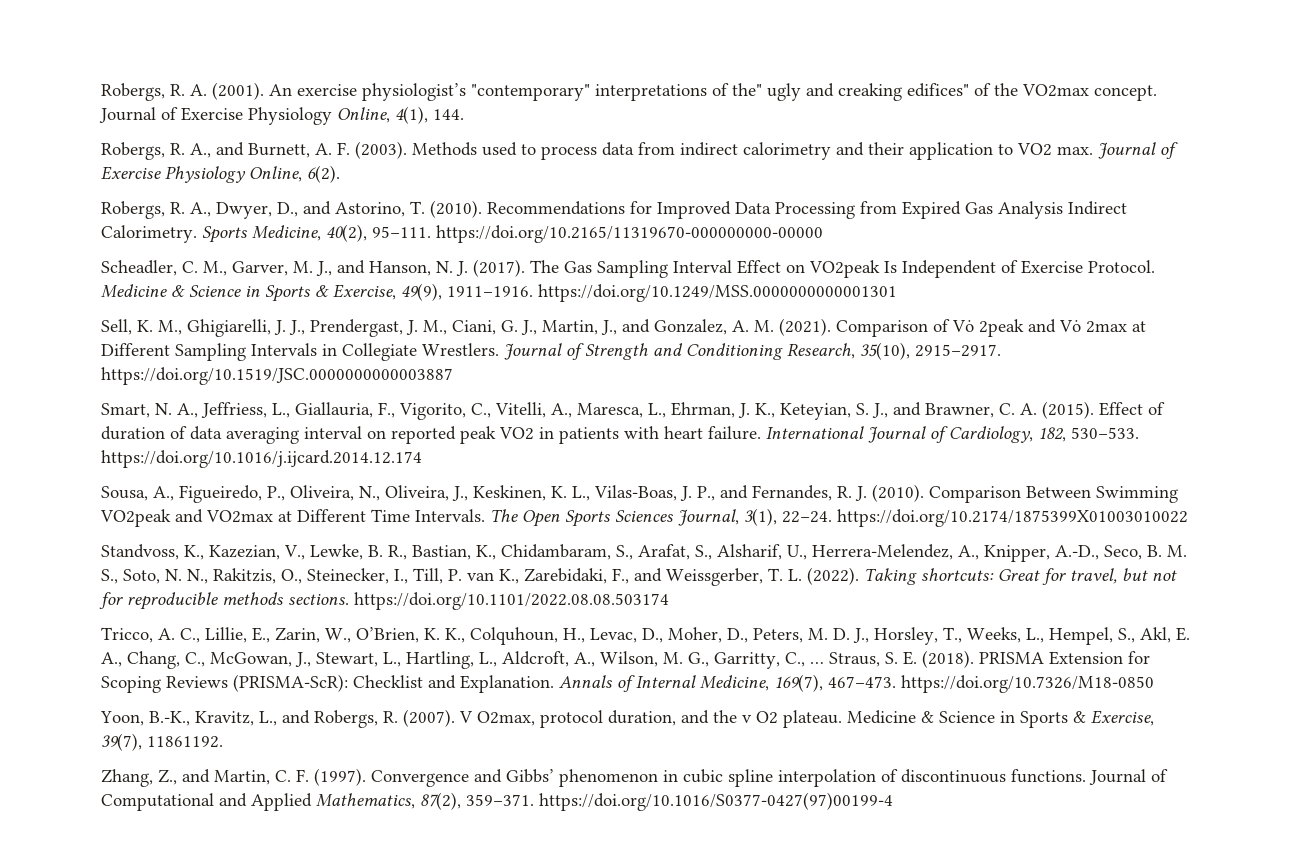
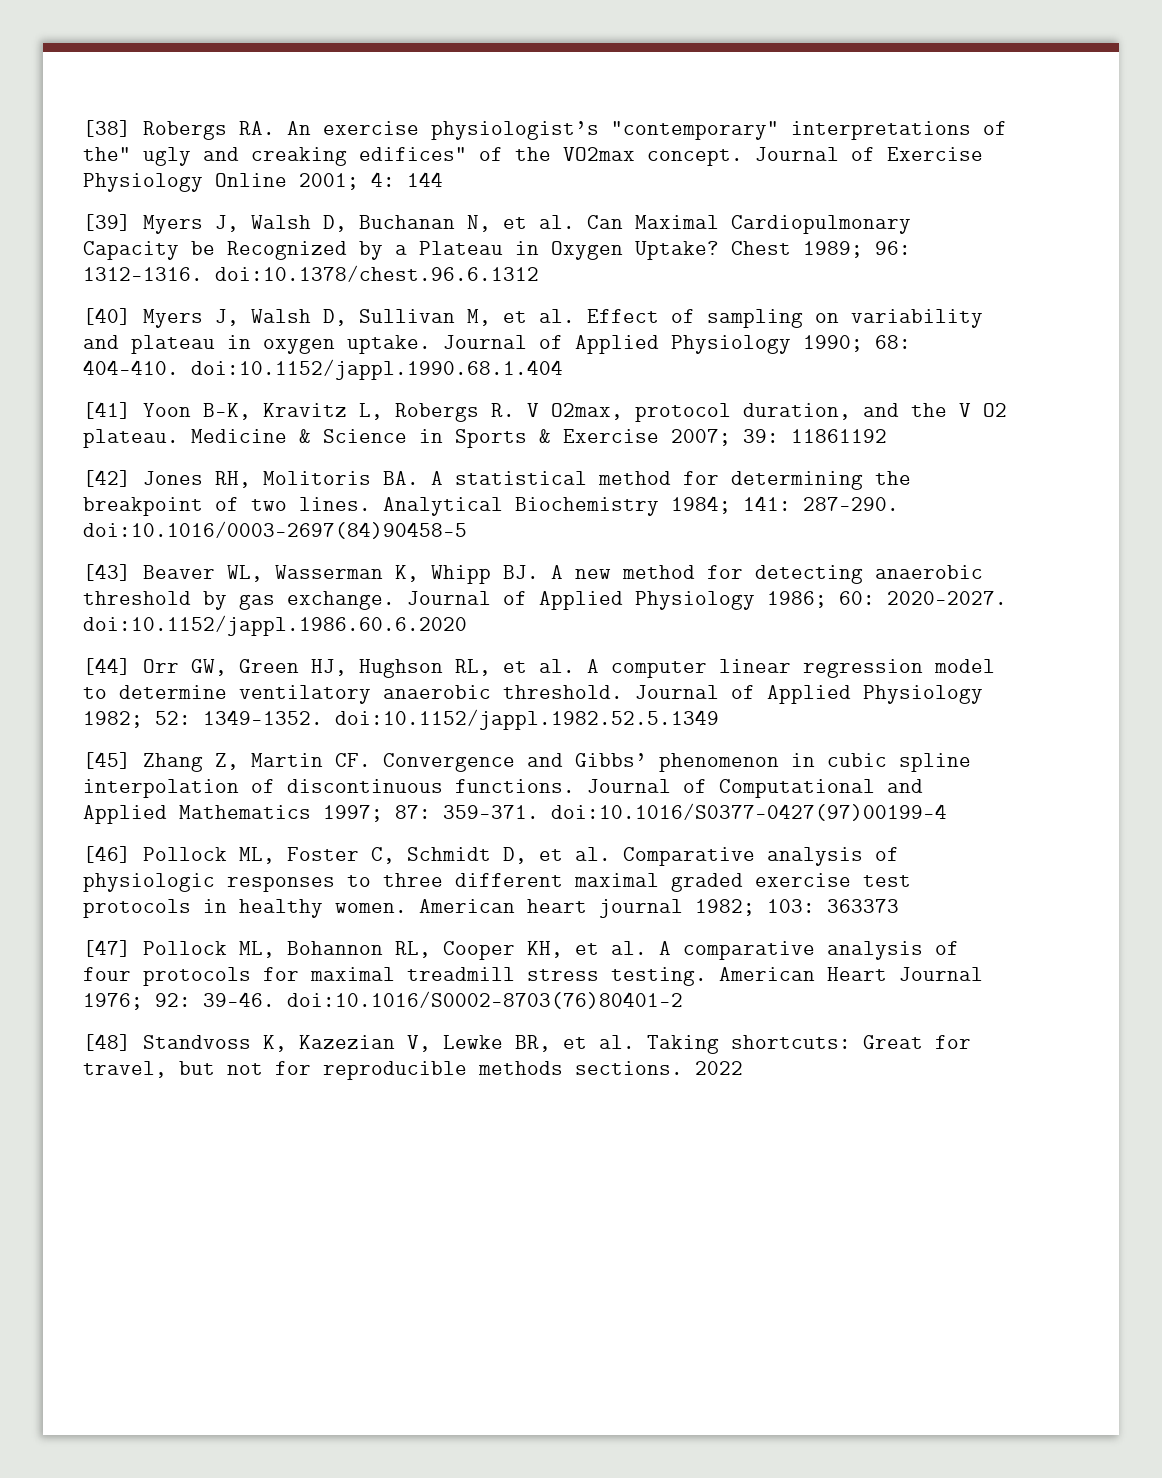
[101,82,264,101] Robergs, R. A. (2001). -> [83,120,275,140] [38] Robergs RA.
[337,106,464,124] [101,141,1178,160] [101,165,340,183] [101,200,1127,219] [101,224,823,243] [101,259,1155,278] [101,283,897,302] [101,318,1146,337] [101,342,1001,361] [101,367,453,385] [101,401,1165,420] [101,426,1139,444] [101,450,422,468] [101,484,1178,503] [100,508,1188,527] [101,544,1187,562] [101,567,1177,586] [99,592,669,610] [101,627,1190,645] [101,650,1150,669] [101,674,1154,693] [100,709,455,728] Online, 4(1), 144. // Robergs, R. A., and Burnett, A. F. (2003). Methods used to process data from indirect calorimetry and their application to VO2 max. Journal of Exercise Physiology Online, 6(2). // Robergs, R. A., Dwyer, D., and Astorino, T. (2010). Recommendations for Improved Data Processing from Expired Gas Analysis Indirect Calorimetry. Sports Medicine, 40(2), 95–111. https://doi.org/10.2165/11319670-000000000-00000 // Scheadler, C. M., Garver, M. J., and Hanson, N. J. (2017). The Gas Sampling Interval Effect on VO2peak Is Independent of Exercise Protocol. Medicine & Science in Sports & Exercise, 49(9), 1911–1916. https://doi.org/10.1249/MSS.0000000000001301 // Sell, K. M., Ghigiarelli, J. J., Prendergast, J. M., Ciani, G. J., Martin, J., and Gonzalez, A. M. (2021). Comparison of Vȯ 2peak and Vȯ 2max at Different Sampling Intervals in Collegiate Wrestlers. Journal of Strength and Conditioning Research, 35(10), 2915–2917. https://doi.org/10.1519/JSC.0000000000003887 // Smart, N. A., Jeffriess, L., Giallauria, F., Vigorito, C., Vitelli, A., Maresca, L., Ehrman, J. K., Keteyian, S. J., and Brawner, C. A. (2015). Effect of duration of data averaging interval on reported peak VO2 in patients with heart failure. International Journal of Cardiology, 182, 530–533. https://doi.org/10.1016/j.ijcard.2014.12.174 // Sousa, A., Figueiredo, P., Oliveira, N., Oliveira, J., Keskinen, K. L., Vilas-Boas, J. P., and Fernandes, R. J. (2010). Comparison Between Swimming VO2peak and VO2max at Different Time Intervals. The Open Sports Sciences Journal, 3(1), 22–24. https://doi.org/10.2174/1875399X01003010022 // Standvoss, K., Kazezian, V., Lewke, B. R., Bastian, K., Chidambaram, S., Arafat, S., Alsharif, U., Herrera-Melendez, A., Knipper, A.-D., Seco, B. M. S., Soto, N. N., Rakitzis, O., Steinecker, I., Till, P. van K., Zarebidaki, F., and Weissgerber, T. L. (2022). Taking shortcuts: Great for travel, but not for reproducible methods sections. https://doi.org/10.1101/2022.08.08.503174 // Tricco, A. C., Lillie, E., Zarin, W., O’Brien, K. K., Colquhoun, H., Levac, D., Moher, D., Peters, M. D. J., Horsley, T., Weeks, L., Hempel, S., Akl, E. A., Chang, C., McGowan, J., Stewart, L., Hartling, L., Aldcroft, A., Wilson, M. G., Garritty, C., … Straus, S. E. (2018). PRISMA Extension for Scoping Reviews (PRISMA-ScR): Checklist and Explanation. Annals of Internal Medicine, 169(7), 467–473. https://doi.org/10.7326/M18-0850 // Yoon, B.-K., Kravitz, L., and Robergs, R. (2007). -> [215,172,443,190] [83,214,911,234] [83,241,911,260] [83,265,539,282] [83,308,983,328] [83,335,911,354] [83,359,563,380] [83,402,515,422] Online 2001; 4: 144 // [39] Myers J, Walsh D, Buchanan N, et al. Can Maximal Cardiopulmonary Capacity be Recognized by a Plateau in Oxygen Uptake? Chest 1989; 96: 1312–1316. doi:10.1378/chest.96.6.1312 // [40] Myers J, Walsh D, Sullivan M, et al. Effect of sampling on variability and plateau in oxygen uptake. Journal of Applied Physiology 1990; 68: 404–410. doi:10.1152/jappl.1990.68.1.404 // [41] Yoon B-K, Kravitz L, Robergs R.
[742,715,752,723] v -> [959,403,971,417] V
[1091,710,1154,726] [101,733,223,751] [101,768,366,787] Exercise, 39(7), 11861192. // Zhang, Z., and Martin, C. F. (1997). -> [563,429,887,446] [83,470,911,490] [83,496,899,516] [83,521,467,539] [83,564,983,584] [83,591,1007,610] [83,615,467,636] [83,658,995,678] [83,685,983,704] [83,709,719,730] [83,752,371,772] Exercise 2007; 39: 11861192 // [42] Jones RH, Molitoris BA. A statistical method for determining the breakpoint of two lines. Analytical Biochemistry 1984; 141: 287–290. doi:10.1016/0003-2697(84)90458-5 // [43] Beaver WL, Wasserman K, Whipp BJ. A new method for detecting anaerobic threshold by gas exchange. Journal of Applied Physiology 1986; 60: 2020–2027. doi:10.1152/jappl.1986.60.6.2020 // [44] Orr GW, Green HJ, Hughson RL, et al. A computer linear regression model to determine ventilatory anaerobic threshold. Journal of Applied Physiology 1982; 52: 1349–1352. doi:10.1152/jappl.1982.52.5.1349 // [45] Zhang Z, Martin CF.
[316,792,893,811] Mathematics, 87(2), 359–371. https://doi.org/10.1016/S0377-0427(97)00199-4 -> [179,803,947,822] [83,846,899,866] [83,873,911,892] [83,899,899,918] [83,940,959,960] [83,967,983,986] [83,991,683,1010] [83,1034,971,1054] [83,1061,743,1080] Mathematics 1997; 87: 359–371. doi:10.1016/S0377-0427(97)00199-4 // [46] Pollock ML, Foster C, Schmidt D, et al. Comparative analysis of physiologic responses to three different maximal graded exercise test protocols in healthy women. American heart journal 1982; 103: 363373 // [47] Pollock ML, Bohannon RL, Cooper KH, et al. A comparative analysis of four protocols for maximal treadmill stress testing. American Heart Journal 1976; 92: 39–46. doi:10.1016/S0002-8703(76)80401-2 // [48] Standvoss K, Kazezian V, Lewke BR, et al. Taking shortcuts: Great for travel, but not for reproducible methods sections. 2022

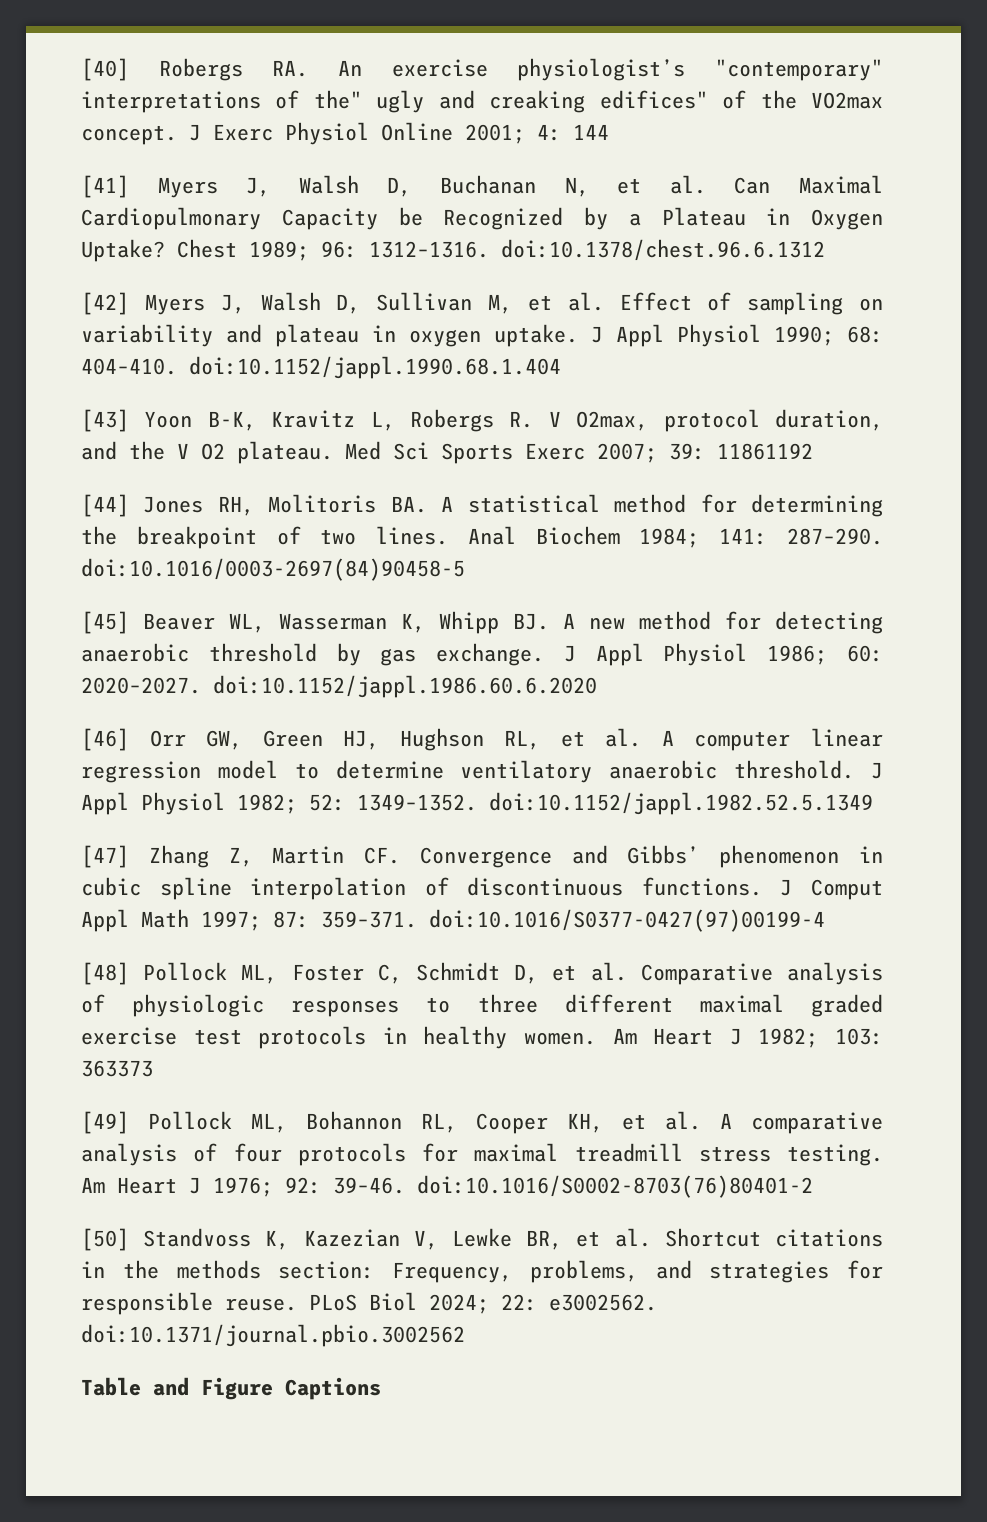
[83,120,131,137] [38] -> [81,58,129,81] [40]
[755,147,983,161] [83,173,203,192] Journal of Exercise Physiology -> [189,122,369,145] J Exerc Physiol
[83,214,131,231] [39] -> [81,175,129,198] [41]
[83,308,131,325] [40] -> [81,292,129,315] [42]
[443,335,791,354] Journal of Applied Physiology -> [591,324,761,347] J Appl Physiol
[83,402,131,419] [41] -> [81,409,129,432] [43]
[191,429,659,448] Medicine & Science in Sports & Exercise -> [345,441,585,464] Med Sci Sports Exerc
[83,470,131,487] [42] -> [81,494,129,517] [44]
[383,497,659,516] Analytical Biochemistry -> [467,526,620,545] Anal Biochem
[83,564,131,581] [43] -> [81,611,129,634] [45]
[407,591,755,610] Journal of Applied Physiology -> [563,643,748,666] J Appl Physiol
[83,658,131,675] [44] -> [81,728,129,751] [46]
[635,685,983,704] Journal of Applied Physiology -> [871,762,883,779] [81,792,225,815] J Appl Physiol
[83,752,131,769] [45] -> [81,845,129,868] [47]
[587,779,923,798] [83,805,311,824] Journal of Computational and Applied Mathematics -> [780,879,883,900] [81,909,189,932] J Comput Appl Math
[83,846,131,863] [46] -> [81,962,129,985] [48]
[419,899,683,918] American heart journal -> [612,1028,742,1045] Am Heart J
[83,940,131,957] [47] -> [81,1111,129,1134] [49]
[719,967,983,981] American Heart Journal -> [81,1177,201,1194] Am Heart J
[83,1034,131,1051] [48] -> [81,1228,129,1251] [50]
[647,1035,971,1054] [83,1061,743,1080] Taking shortcuts: Great for travel, but not for reproducible methods sections. 2022 -> [664,1228,883,1247] [81,1260,883,1283] [81,1292,657,1315] [81,1324,465,1347] [81,1377,381,1400] Shortcut citations in the methods section: Frequency, problems, and strategies for responsible reuse. PLoS Biol 2024; 22: e3002562. doi:10.1371/journal.pbio.3002562 // Table and Figure Captions

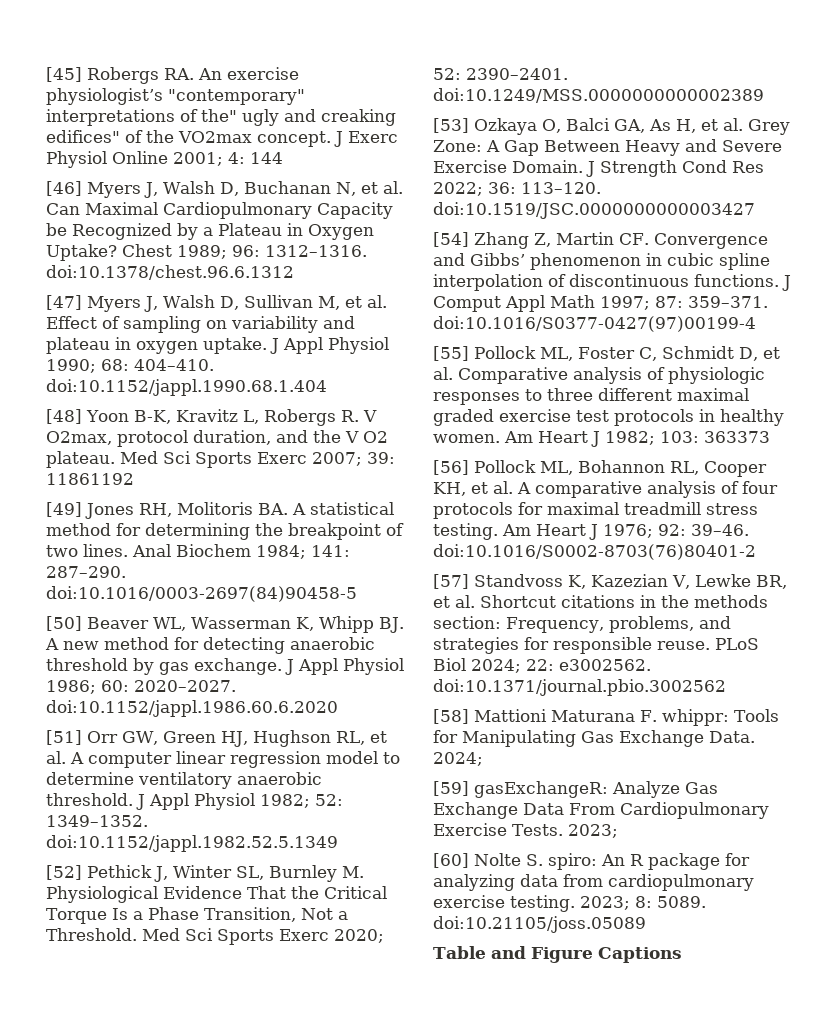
[81,58,129,81] [40] -> [46,67,82,82] [45]
[81,175,129,198] [41] -> [46,181,82,196] [46]
[81,292,129,315] [42] -> [46,295,82,310] [47]
[81,409,129,432] [43] -> [46,409,82,424] [48]
[81,494,129,517] [44] -> [46,502,82,517] [49]
[81,611,129,634] [45] -> [46,616,82,631] [50]
[81,728,129,751] [46] -> [46,730,82,745] [51]
[81,845,129,868] [47] -> [46,865,364,882] [46,886,387,903] [46,907,348,924] [46,928,384,945] [433,68,568,80] [433,88,764,103] [433,118,790,135] [433,139,782,156] [433,160,764,177] [433,182,601,196] [433,202,755,219] [433,232,469,247] [52] Pethick J, Winter SL, Burnley M. Physiological Evidence That the Critical Torque Is a Phase Transition, Not a Threshold. Med Sci Sports Exerc 2020; 52: 2390–2401. doi:10.1249/MSS.0000000000002389 // [53] Ozkaya O, Balci GA, As H, et al. Grey Zone: A Gap Between Heavy and Severe Exercise Domain. J Strength Cond Res 2022; 36: 113–120. doi:10.1519/JSC.0000000000003427 // [54]
[81,962,129,985] [48] -> [433,346,469,361] [55]
[81,1111,129,1134] [49] -> [433,460,469,475] [56]
[81,1228,129,1251] [50] -> [433,574,469,589] [57]
(465, 1335) none -> [433,709,779,726] [433,730,755,747] [433,752,483,766] [433,781,718,798] [433,802,769,819] [433,823,618,838] [433,853,750,870] [433,874,754,891] [433,895,706,912] [433,916,646,933] // [58] Mattioni Maturana F. whippr: Tools for Manipulating Gas Exchange Data. 2024; // [59] gasExchangeR: Analyze Gas Exchange Data From Cardiopulmonary Exercise Tests. 2023; // [60] Nolte S. spiro: An R package for analyzing data from cardiopulmonary exercise testing. 2023; 8: 5089. doi:10.21105/joss.05089

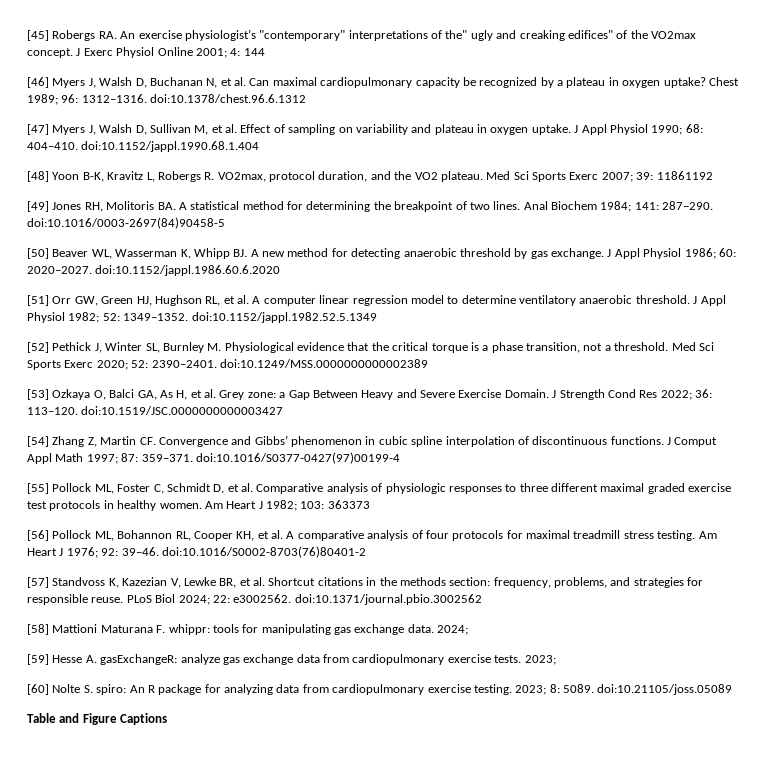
[85,202,393,219] [46,223,374,240] [46,244,117,261] Maximal Cardiopulmonary Capacity be Recognized by a Plateau in Oxygen Uptake? -> [272,77,706,88] maximal cardiopulmonary capacity be recognized by a plateau in oxygen uptake?
[362,410,377,422] [46,431,112,445] V O2max, -> [217,172,266,182] VO2max,
[345,431,388,443] V O2 -> [414,172,438,180] VO2
[163,886,387,899] [46,907,348,924] [46,928,137,941] Evidence That the Critical Torque Is a Phase Transition, Not a Threshold. -> [297,342,669,353] evidence that the critical torque is a phase transition, not a threshold.
[433,140,500,152] Zone: A -> [247,392,286,398] zone: a
[506,617,604,633] Frequency, -> [493,577,551,588] frequency,
[733,709,779,722] [433,730,755,747] [433,752,483,766] [433,781,718,798] [433,802,769,819] [433,823,563,836] Tools for Manipulating Gas Exchange Data. 2024; // [59] gasExchangeR: Analyze Gas Exchange Data From Cardiopulmonary Exercise Tests. -> [212,624,469,635] [27,654,522,665] tools for manipulating gas exchange data. 2024; // [59] Hesse A. gasExchangeR: analyze gas exchange data from cardiopulmonary exercise tests.

